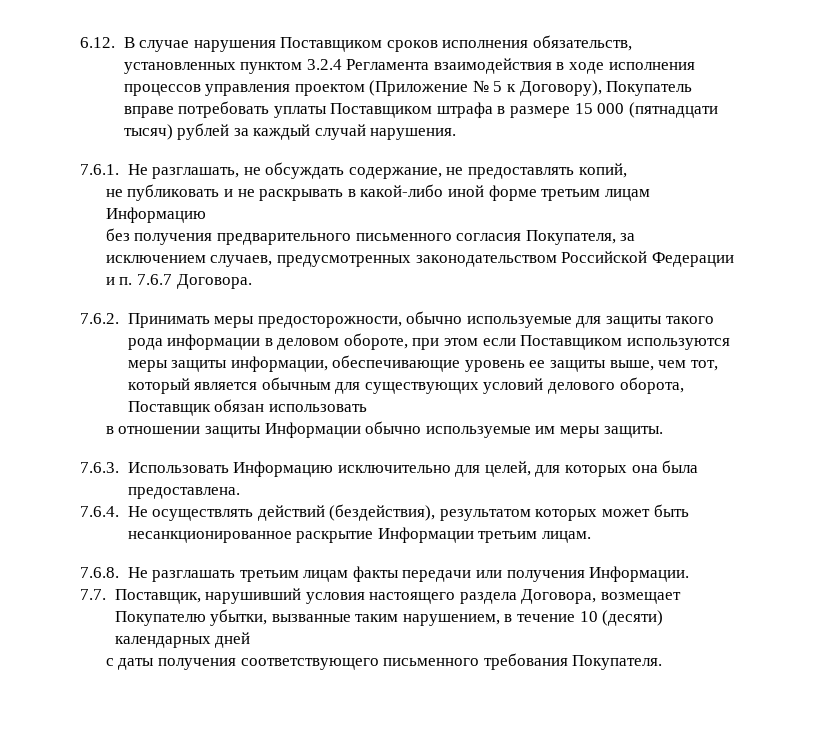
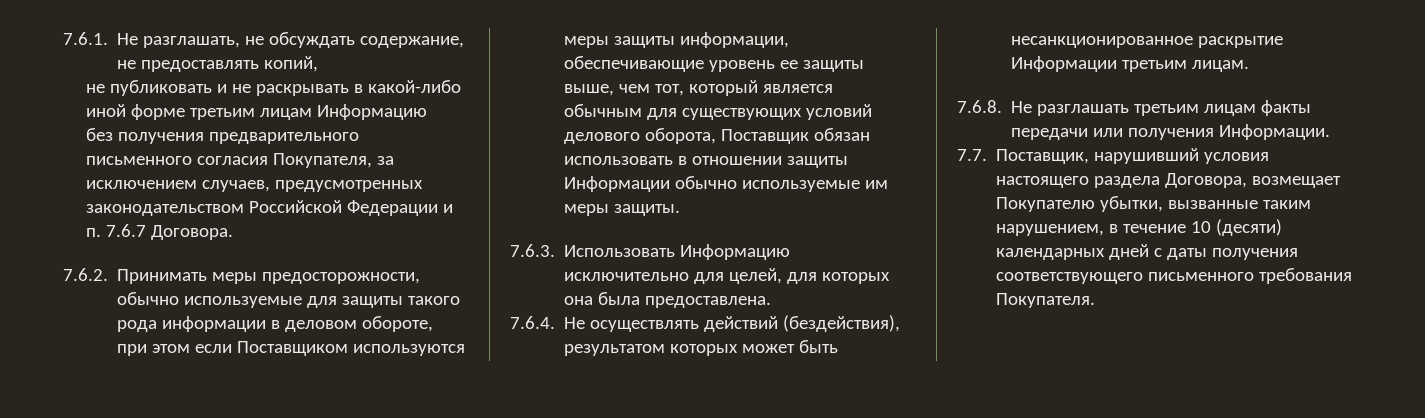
[80,35,633,52] [123,58,695,74] [123,80,693,96] [123,101,718,118] [123,123,457,140] 6.12. В случае нарушения Поставщиком сроков исполнения обязательств, установленных пунктом 3.2.4 Регламента взаимодействия в ходе исполнения процессов управления проектом (Приложение № 5 к Договору), Покупатель вправе потребовать уплаты Поставщиком штрафа в размере 15 000 (пятнадцати тысяч) рублей за каждый случай нарушения. // -> (63, 38) none
(367, 408) // -> (674, 160) none
(251, 640) // -> (1150, 252) none

